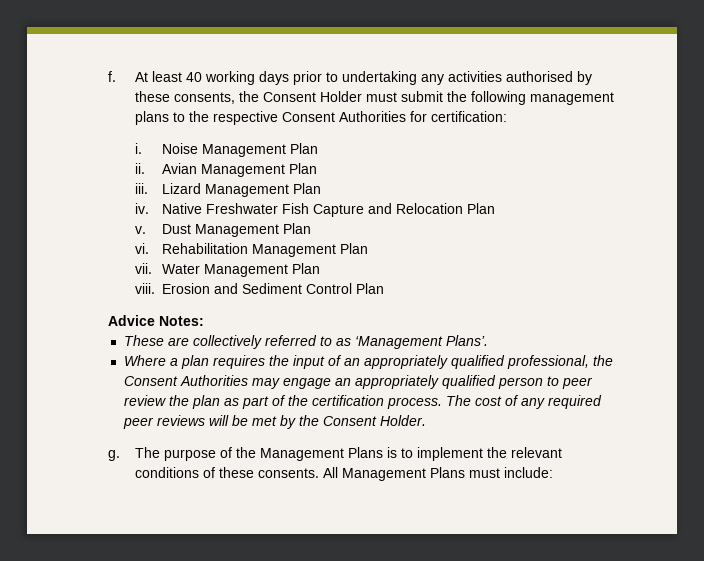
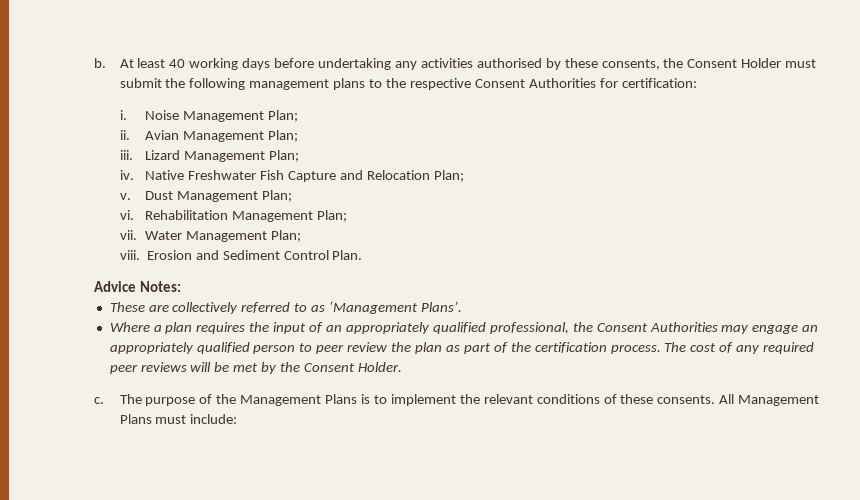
[108,71,117,82] f. -> [93,58,106,68] b.
[292,71,338,85] prior to -> [274,58,315,68] before
[289,143,318,154] Plan -> [268,110,299,122] Plan;
[288,163,317,174] Plan -> [268,130,299,142] Plan;
[292,183,321,194] Plan -> [269,150,300,162] Plan;
[466,203,495,214] Plan -> [433,170,464,182] Plan;
[282,223,311,234] Plan -> [262,190,293,202] Plan;
[339,243,368,254] Plan -> [317,210,348,222] Plan;
[291,263,320,274] Plan -> [271,230,302,242] Plan;
[355,283,384,294] Plan -> [332,250,363,260] Plan.
[108,450,121,461] g. -> [93,397,104,404] c.

